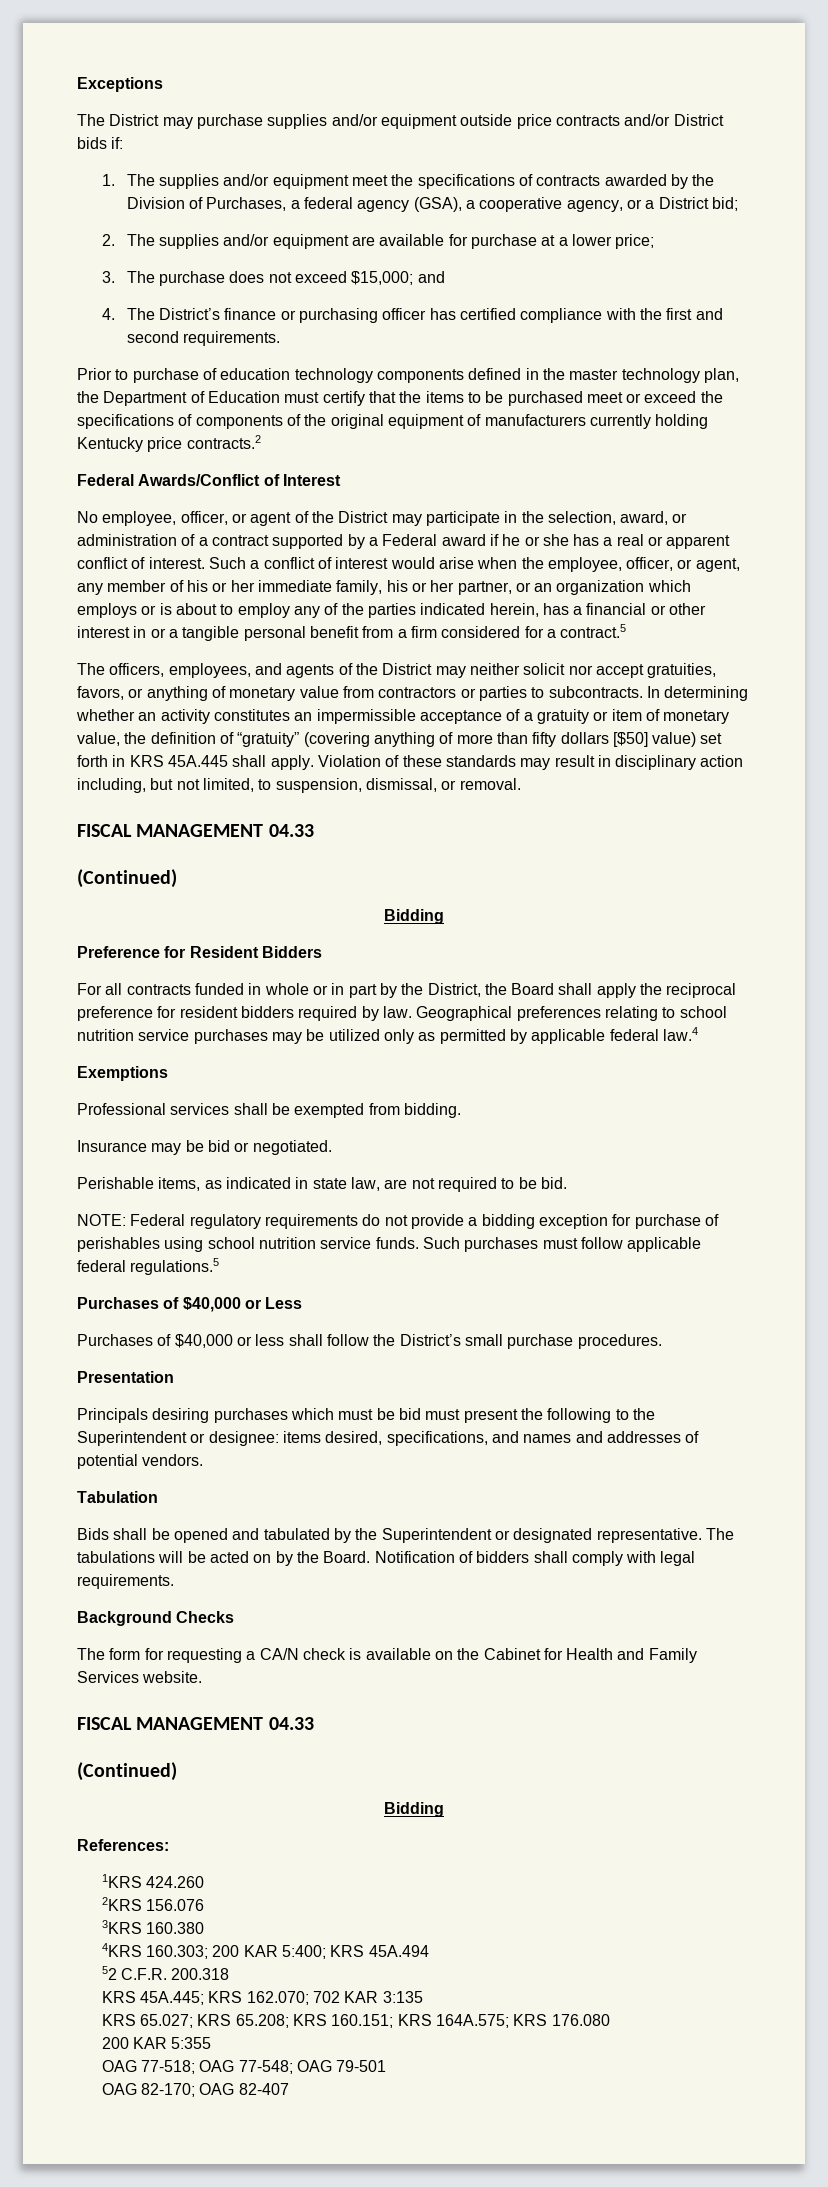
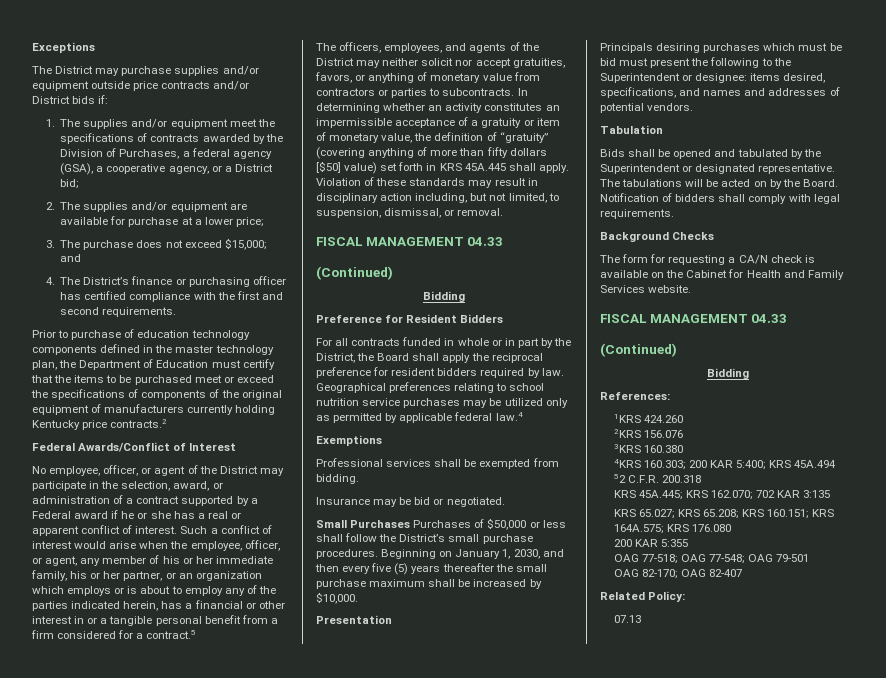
[77,1177,567,1192] [77,1214,719,1229] [77,1237,702,1252] [77,1258,220,1275] [77,1297,303,1312] [77,1334,233,1348] Perishable items, as indicated in state law, are not required to be bid. // NOTE: Federal regulatory requirements do not provide a bidding exception for purchase of perishables using school nutrition service funds. Such purchases must follow applicable federal regulations.5 // Purchases of $40,000 or Less // Purchases of $40,000 -> [316,518,527,530] Small Purchases Purchases of $50,000
(662, 1341) none -> [381,549,564,559] [315,563,547,575] [316,579,542,589] [316,592,358,604] Beginning on January 1, 2030, and then every five (5) years thereafter the small purchase maximum shall be increased by $10,000.
(289, 2089) none -> [600,591,686,602] [613,615,641,623] // Related Policy: // 07.13

